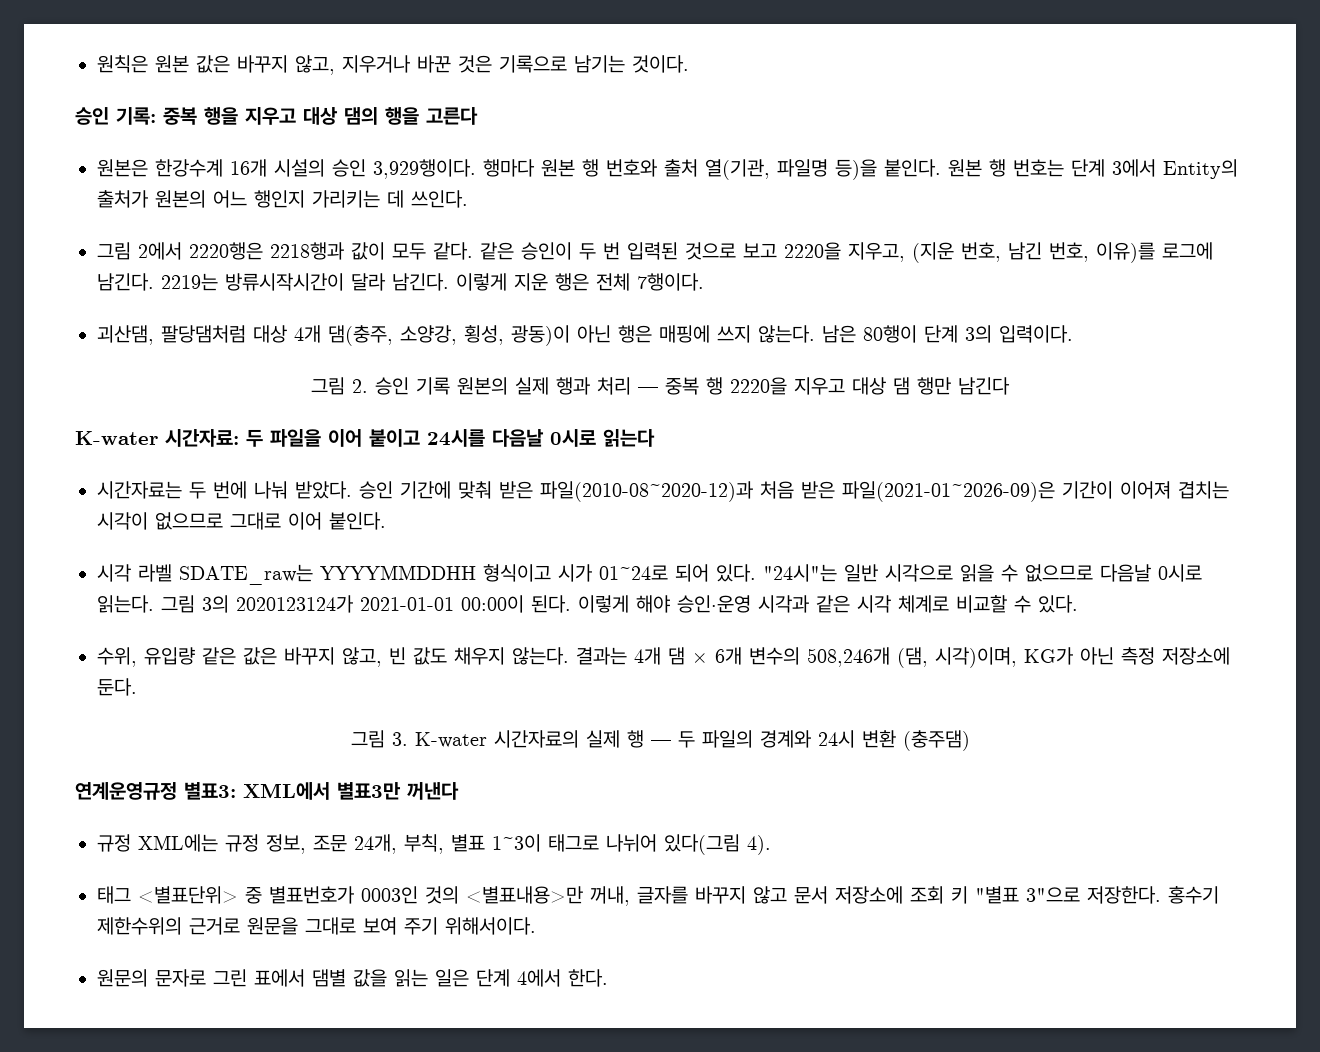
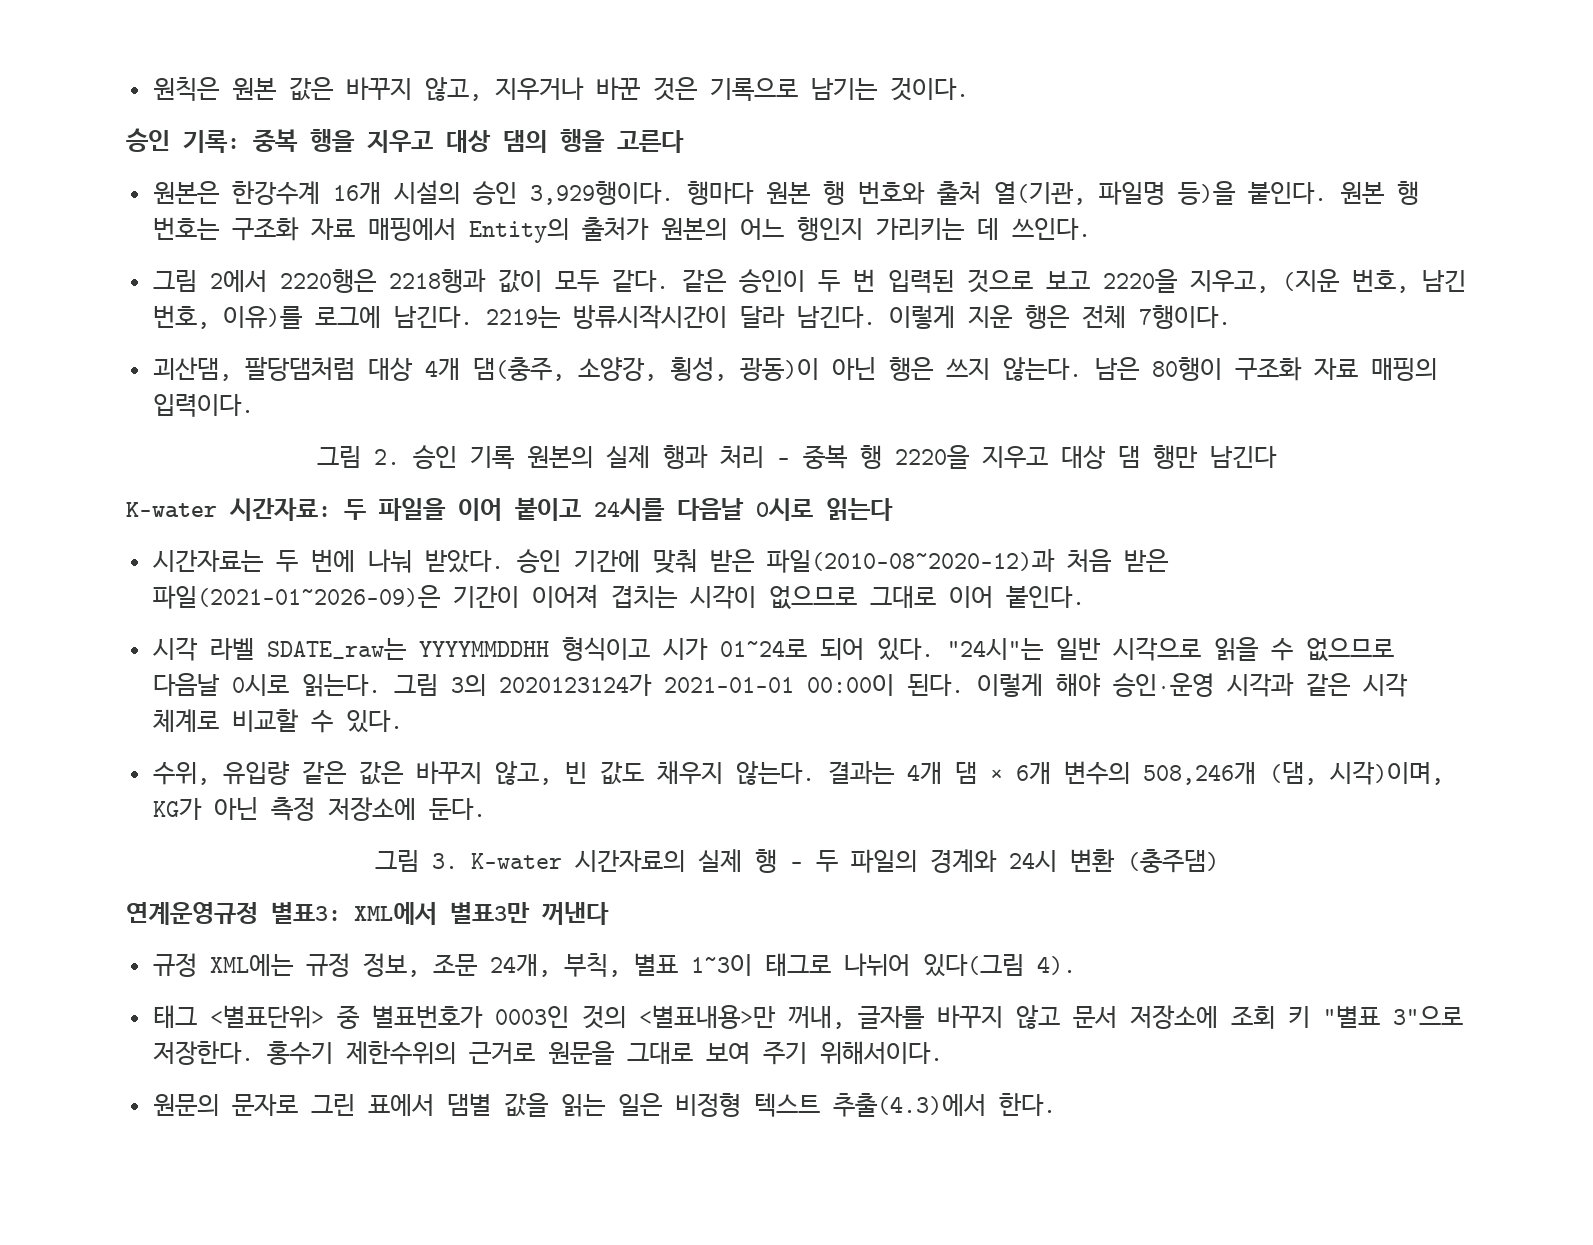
[1071,159,1156,177] 단계 3에서 -> [231,217,456,241] 구조화 자료 매핑에서
[659,325,710,343] 매핑에 -> (934, 369) none
[924,325,992,343] 단계 3의 -> [1234,357,1437,381] 구조화 자료 매핑의
[476,969,561,987] 단계 4에서 -> [674,1093,986,1117] 비정형 텍스트 추출(4.3)에서

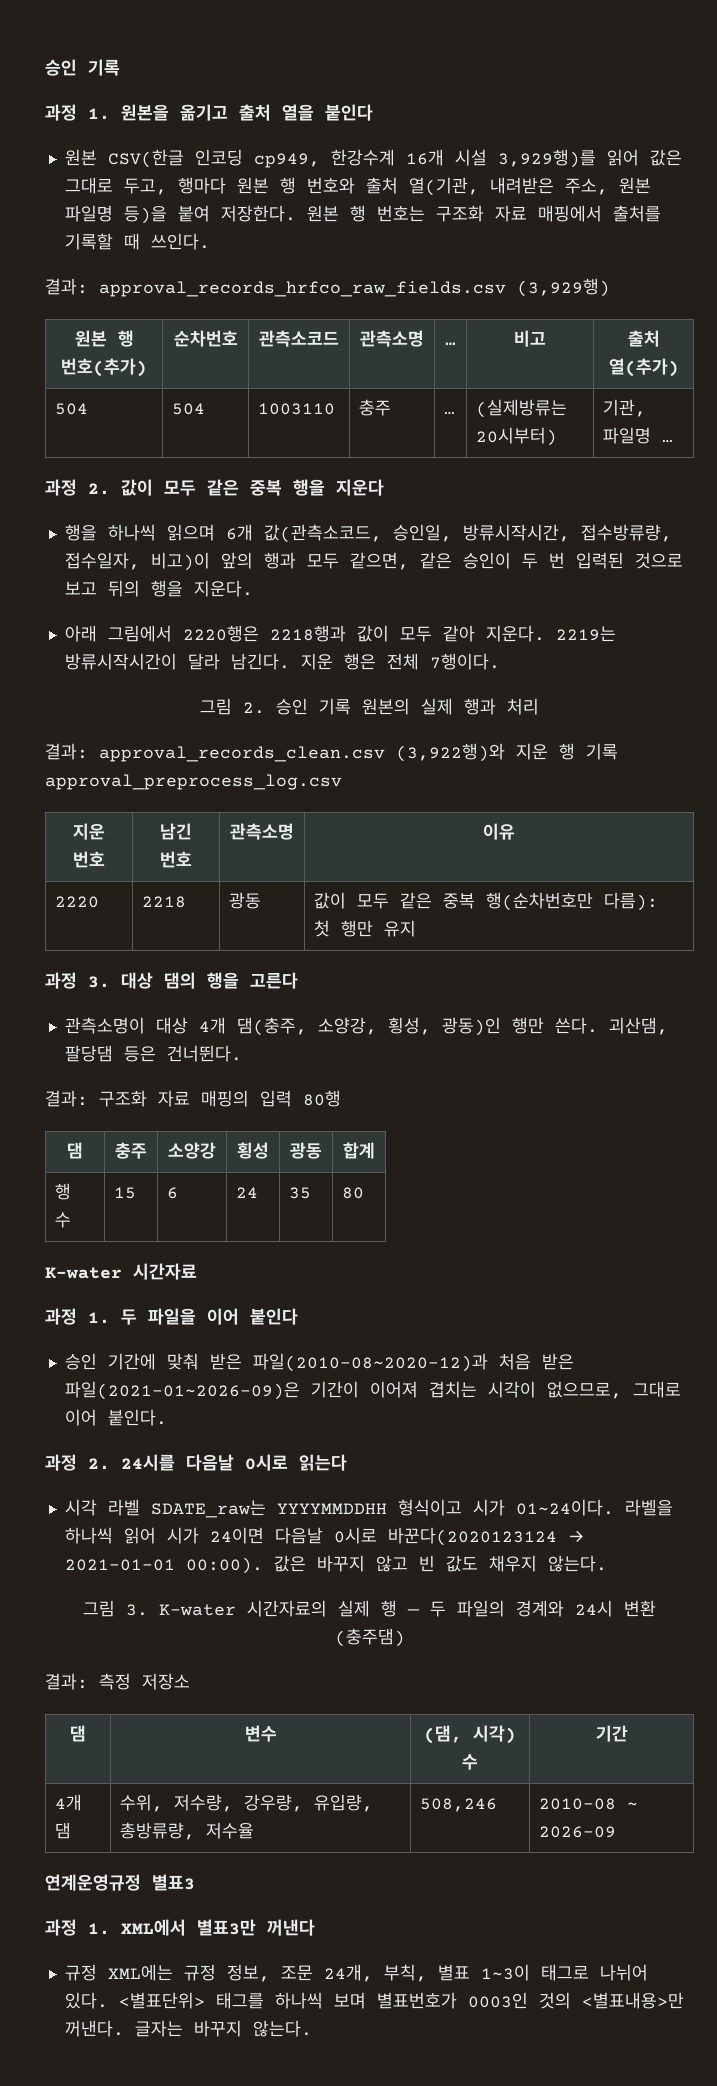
[152,77,969,102] [126,128,684,153] [152,180,674,205] 원칙은 원본 값은 바꾸지 않고, 지우거나 바꾼 것은 기록으로 남기는 것이다. // 승인 기록: 중복 행을 지우고 대상 댐의 행을 고른다 // 원본은 한강수계 16개 시설의 승인 3,929행이다. -> [45,59,120,76] [45,104,373,121] [64,149,682,168] [64,177,167,195] 승인 기록 // 과정 1. 원본을 옮기고 출처 열을 붙인다 // 원본 CSV(한글 인코딩 cp949, 한강수계 16개 시설 3,929행)를 읽어 값은 그대로 두고,
[1098,181,1327,205] 파일명 등)을 붙인다. -> [489,177,651,195] [64,205,296,224] 내려받은 주소, 원본 파일명 등)을 붙여 저장한다.
[468,217,1091,243] [152,268,669,293] Entity의 출처가 원본의 어느 행인지 가리키는 데 쓰인다. // 그림 2에서 2220행은 2218행과 값이 모두 같다. -> [612,205,661,222] [64,233,210,250] [45,278,610,297] [74,330,134,347] [61,358,147,377] [173,330,238,347] [259,330,339,347] [360,330,424,347] [445,342,456,346] [514,330,546,347] [627,330,660,347] [608,358,679,377] [55,403,89,415] [172,403,206,415] [258,403,336,415] [359,399,392,416] [444,411,456,415] [476,399,568,418] [476,427,558,446] [603,399,647,417] [603,427,674,444] [45,479,384,496] [64,524,672,543] [64,552,409,571] 출처를 기록할 때 쓰인다. // 결과: approval_records_hrfco_raw_fields.csv (3,929행) // 원본 행 번호(추가) | 순차번호 | 관측소코드 | 관측소명 | … | 비고 | 출처 열(추가) // 504 | 504 | 1003110 | 충주 | … | (실제방류는 20시부터) | 기관, 파일명 … // 과정 2. 값이 모두 같은 중복 행을 지운다 // 행을 하나씩 읽으며 6개 값(관측소코드, 승인일, 방류시작시간, 접수방류량, 접수일자, 비고)이 앞의 행과 모두 같으면,
[1102,269,1466,293] [152,305,473,329] 2220을 지우고, (지운 번호, 남긴 번호, 이유)를 로그에 남긴다. -> [107,580,253,597] [64,625,545,642] 뒤의 행을 지운다. // 아래 그림에서 2220행은 2218행과 값이 모두 같아 지운다.
[888,305,955,329] 이렇게 -> (290, 661) none
[152,356,1437,381] [152,394,254,417] // 괴산댐, 팔당댐처럼 대상 4개 댐(충주, 소양강, 횡성, 광동)이 아닌 행은 쓰지 않는다. 남은 80행이 구조화 자료 매핑의 입력이다. -> (500, 661) none
[777,445,1277,469] [126,497,893,521] [152,549,504,573] — 중복 행 2220을 지우고 대상 댐 행만 남긴다 // K-water 시간자료: 두 파일을 이어 붙이고 24시를 다음날 0시로 읽는다 // 시간자료는 두 번에 나눠 받았다. -> [45,743,618,762] [45,774,342,790] [73,823,105,840] [73,851,105,868] [160,823,192,840] [160,851,192,868] [230,823,294,840] [483,823,515,840] [55,896,100,908] [142,896,187,908] [229,892,262,909] [314,892,659,911] [314,920,417,937] [45,972,298,989] [64,1017,668,1036] [64,1045,242,1062] [45,1090,341,1107] [67,1142,83,1159] [115,1142,147,1159] [168,1142,216,1159] [237,1142,269,1159] [290,1142,322,1159] [343,1142,375,1159] [55,1183,72,1200] [55,1212,72,1228] [114,1187,137,1199] [167,1187,179,1199] [236,1187,259,1198] [289,1187,312,1199] [342,1187,365,1199] [45,1263,197,1280] [45,1308,298,1325] // 결과: approval_records_clean.csv (3,922행)와 지운 행 기록 approval_preprocess_log.csv // 지운 번호 | 남긴 번호 | 관측소명 | 이유 // 2220 | 2218 | 광동 | 값이 모두 같은 중복 행(순차번호만 다름): 첫 행만 유지 // 과정 3. 대상 댐의 행을 고른다 // 관측소명이 대상 4개 댐(충주, 소양강, 횡성, 광동)인 행만 쓴다. 괴산댐, 팔당댐 등은 건너뛴다. // 결과: 구조화 자료 매핑의 입력 80행 // 댐 | 충주 | 소양강 | 횡성 | 광동 | 합계 // 행 수 | 15 | 6 | 24 | 35 | 80 // K-water 시간자료 // 과정 1. 두 파일을 이어 붙인다 //
[768,586,857,610] 없으므로 -> [546,1381,622,1399] 없으므로,
(1085, 597) none -> [45,1454,347,1471] // 과정 2. 24시를 다음날 0시로 읽는다
[719,637,1394,662] [152,672,1408,697] [152,709,403,733] [152,761,552,785] 01~24로 되어 있다. "24시"는 일반 시각으로 읽을 수 없으므로 다음날 0시로 읽는다. 그림 3의 2020123124가 2021-01-01 00:00이 된다. 이렇게 해야 승인·운영 시각과 같은 시각 체계로 비교할 수 있다. // 수위, 유입량 같은 값은 바꾸지 않고, -> [515,1499,673,1516] [64,1527,584,1546] [64,1555,408,1574] 01~24이다. 라벨을 하나씩 읽어 시가 24이면 다음날 0시로 바꾼다(2020123124 → 2021-01-01 00:00). 값은 바꾸지 않고
[827,760,1444,785] [152,797,486,821] 결과는 4개 댐 × 6개 변수의 508,246개 (댐, 시각)이며, KG가 아닌 측정 저장소에 둔다. -> (607, 1563) none
[126,902,341,925] 연계운영규정 별표3: -> [45,1673,190,1690] [70,1725,86,1742] [244,1725,277,1742] [424,1725,516,1744] [462,1754,478,1770] [595,1725,628,1742] [55,1794,83,1811] [55,1822,72,1839] [120,1794,374,1812] [120,1822,255,1840] [420,1798,498,1812] [539,1798,639,1810] [539,1826,617,1838] [45,1874,195,1891] [45,1919,110,1936] 결과: 측정 저장소 // 댐 | 변수 | (댐, 시각) 수 | 기간 // 4개 댐 | 수위, 저수량, 강우량, 유입량, 총방류량, 저수율 | 508,246 | 2010-08 ~ 2026-09 // 연계운영규정 별표3 // 과정 1.
[922,954,1076,977] [152,1005,1463,1029] [152,1041,943,1065] [152,1093,1056,1117] 있다(그림 4). // 태그 <별표단위> 중 별표번호가 0003인 것의 <별표내용>만 꺼내, 글자를 바꾸지 않고 문서 저장소에 조회 키 "별표 3"으로 저장한다. 홍수기 제한수위의 근거로 원문을 그대로 보여 주기 위해서이다. // 원문의 문자로 그린 표에서 댐별 값을 읽는 일은 비정형 텍스트 추출(4.3)에서 한다. -> [64,1992,684,2009] [64,2020,312,2037] 있다. <별표단위> 태그를 하나씩 보며 별표번호가 0003인 것의 <별표내용>만 꺼낸다. 글자는 바꾸지 않는다.

